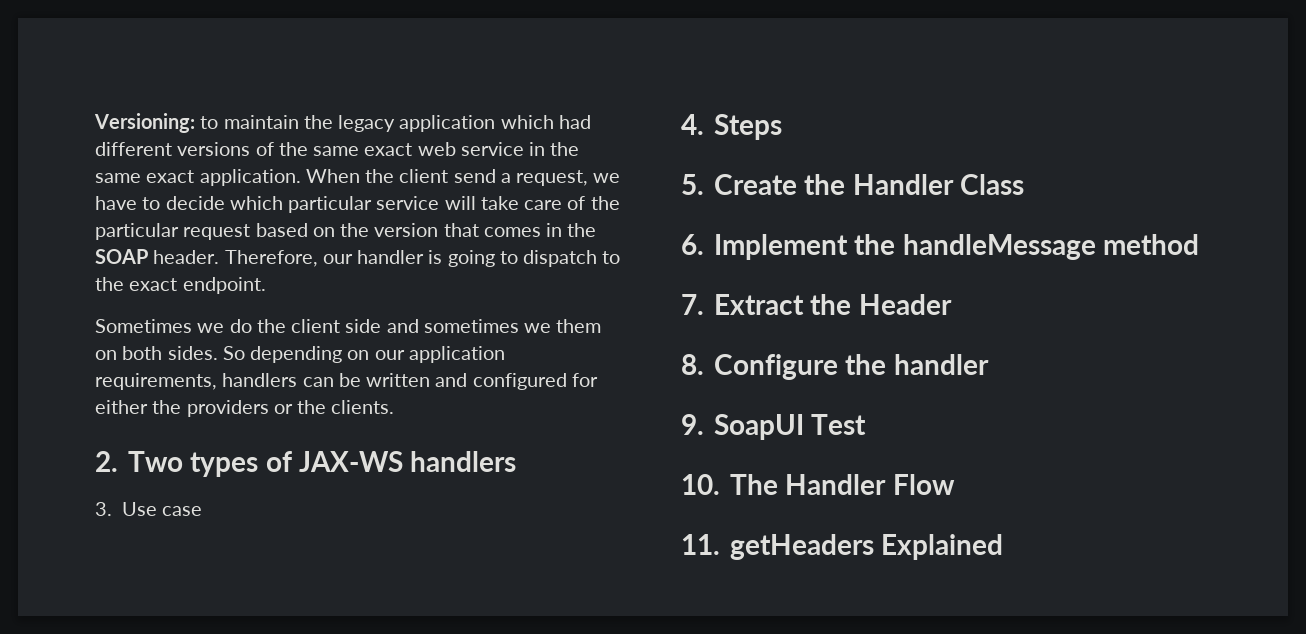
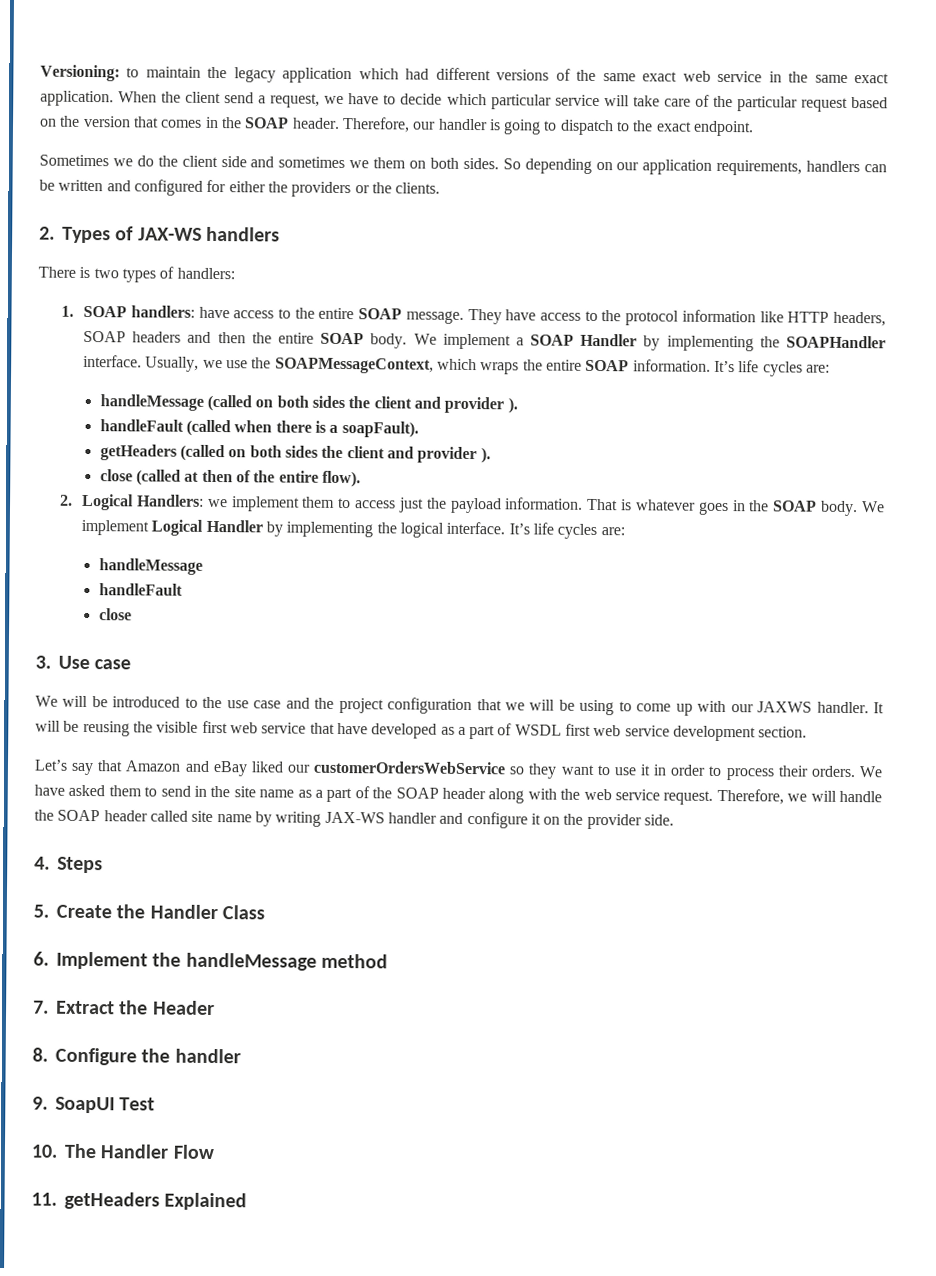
[127,451,259,477] Two types -> [62,226,111,244] Types
[95,502,203,516] 3. Use case -> [38,266,235,283] [60,305,886,327] [83,330,886,352] [83,354,830,377] [99,394,518,414] [99,419,419,438] [99,444,491,464] [99,469,361,488] [59,493,886,517] [81,519,625,540] [98,558,203,575] [98,583,183,596] [98,608,132,621] [35,655,132,670] [35,695,885,716] [35,720,808,742] [34,759,883,781] [34,784,882,805] [34,809,675,830] There is two types of handlers: // 1. SOAP handlers: have access to the entire SOAP message. They have access to the protocol information like HTTP headers, SOAP headers and then the entire SOAP body. We implement a SOAP Handler by implementing the SOAPHandler interface. Usually, we use the SOAPMessageContext, which wraps the entire SOAP information. It’s life cycles are: // handleMessage (called on both sides the client and provider ). // handleFault (called when there is a soapFault). // getHeaders (called on both sides the client and provider ). // close (called at then of the entire flow). // 2. Logical Handlers: we implement them to access just the payload information. That is whatever goes in the SOAP body. We implement Logical Handler by implementing the logical interface. It’s life cycles are: // handleMessage // handleFault // close // 3. Use case // We will be introduced to the use case and the project configuration that we will be using to come up with our JAXWS handler. It will be reusing the visible first web service that have developed as a part of WSDL first web service development section. // Let’s say that Amazon and eBay liked our customerOrdersWebService so they want to use it in order to process their orders. We have asked them to send in the site name as a part of the SOAP header along with the web service request. Therefore, we will handle the SOAP header called site name by writing JAX-WS handler and configure it on the provider side.

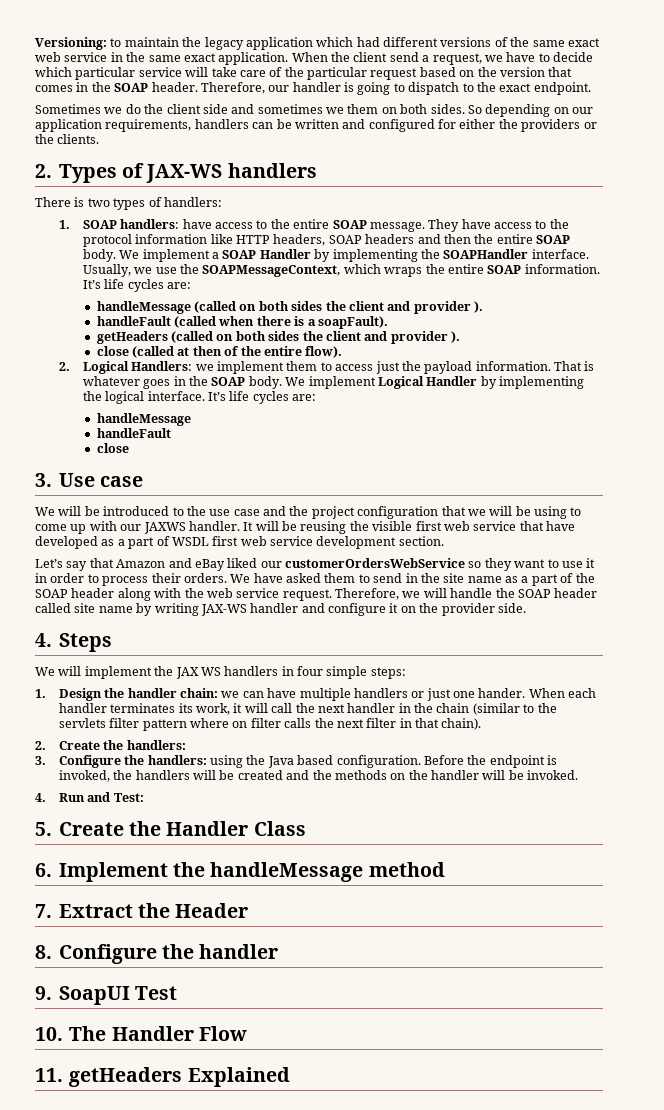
(103, 865) none -> [35,666,406,679] [35,688,597,701] [58,703,557,715] [58,718,482,731] [35,740,186,750] [35,755,558,768] [58,770,579,782] [35,792,144,802] // We will implement the JAX WS handlers in four simple steps: // 1. Design the handler chain: we can have multiple handlers or just one hander. When each handler terminates its work, it will call the next handler in the chain (similar to the servlets filter pattern where on filter calls the next filter in that chain). // 2. Create the handlers: // 3. Configure the handlers: using the Java based configuration. Before the endpoint is invoked, the handlers will be created and the methods on the handler will be invoked. // 4. Run and Test:

